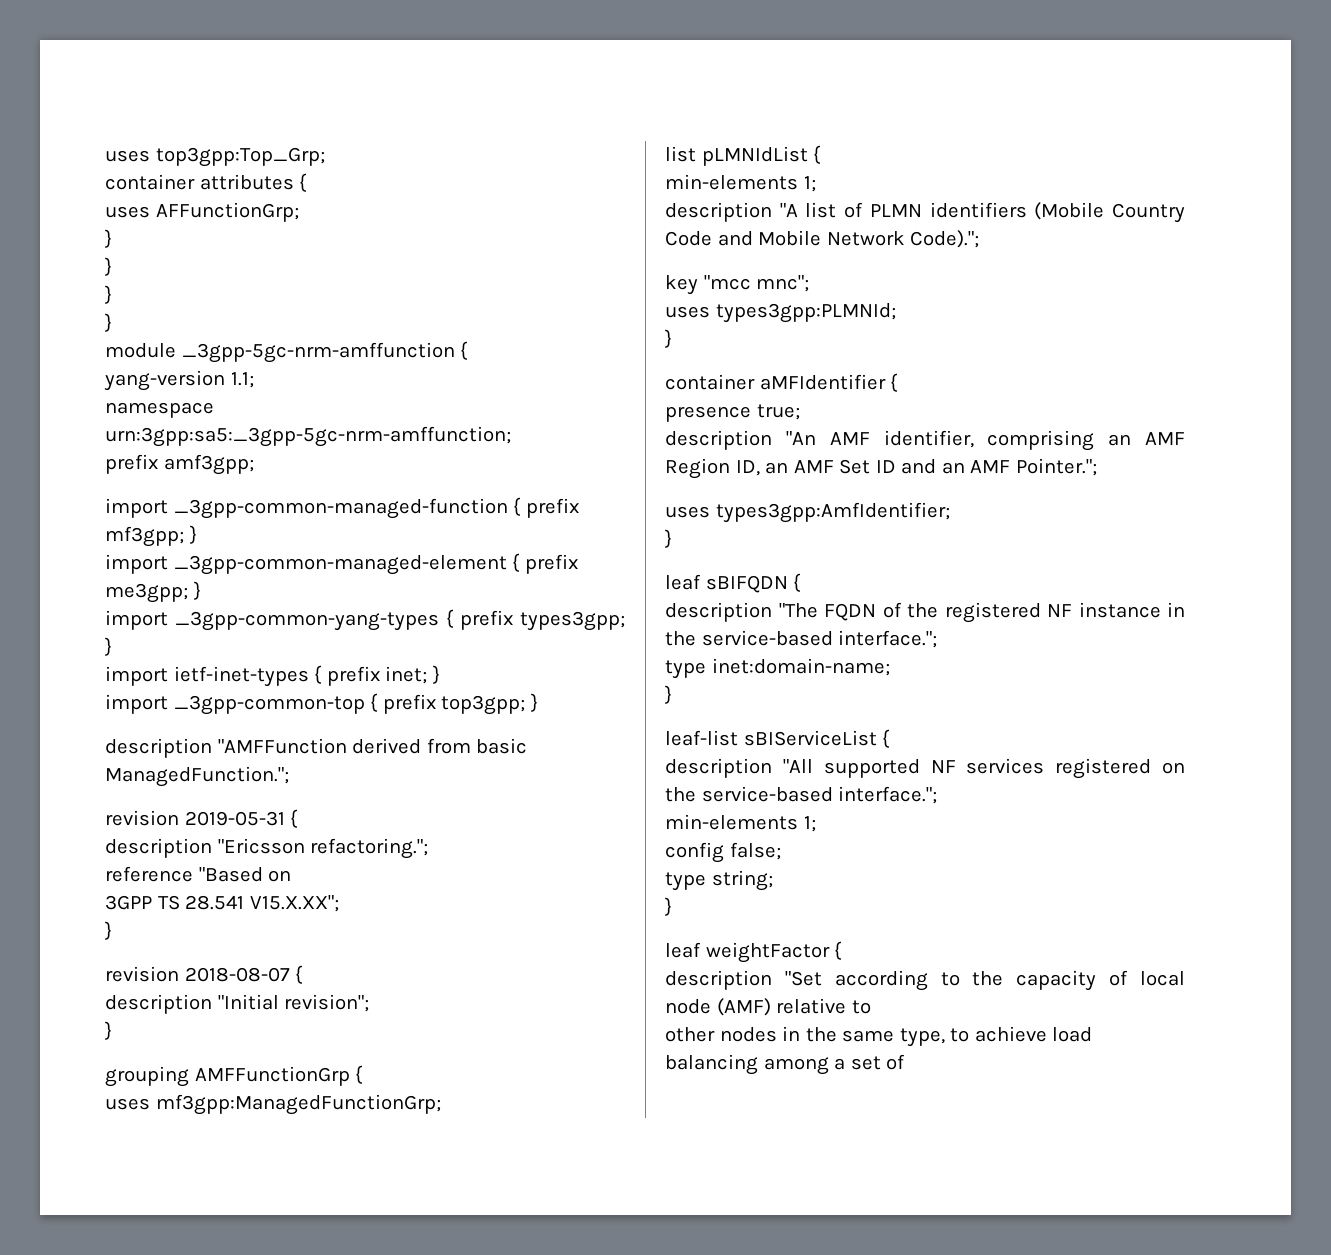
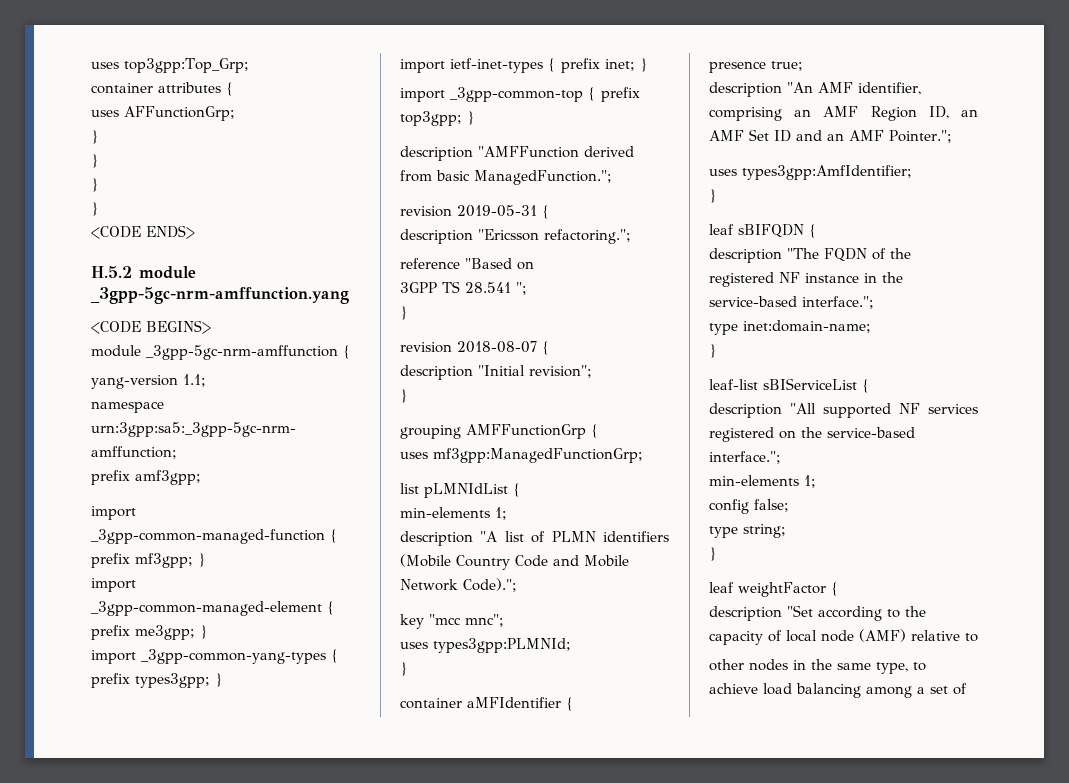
(112, 322) none -> [91,225,195,239] [91,266,196,279] [91,287,349,304] [91,320,211,334] // <CODE ENDS> // H.5.2 module _3gpp-5gc-nrm-amffunction.yang // <CODE BEGINS>
[249,895,339,912] V15.X.XX"; -> [516,282,527,295] ";

